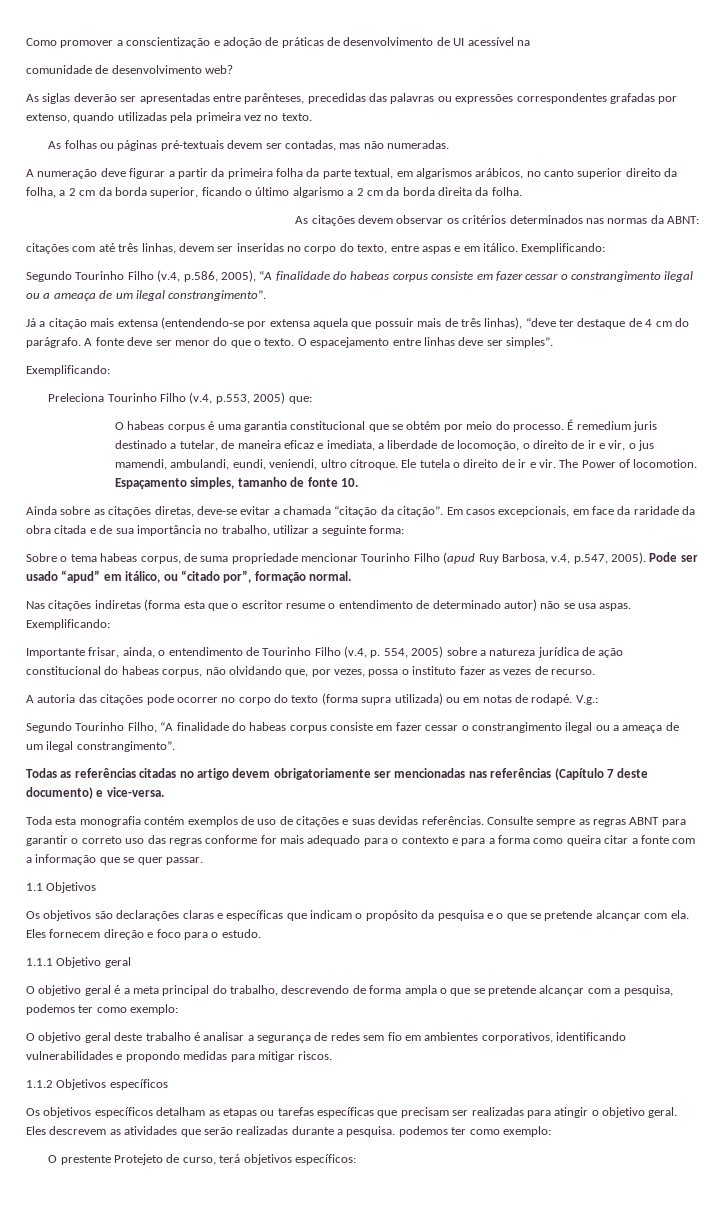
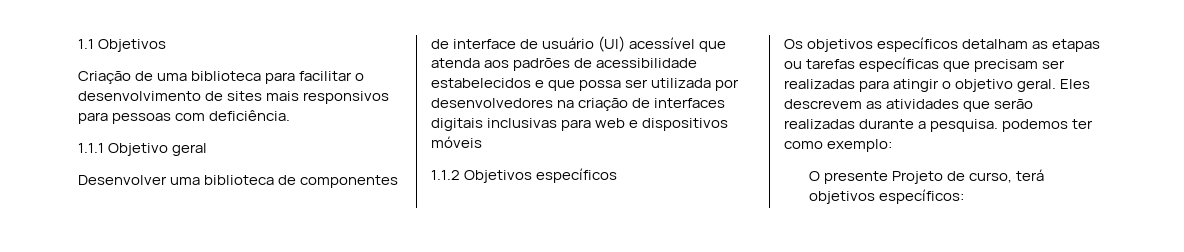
[26,37,530,48] [26,65,234,74] [26,93,678,104] [26,112,312,123] [48,140,450,151] [26,168,678,179] [26,187,522,198] [295,215,699,226] [26,243,606,254] [26,270,694,282] [26,290,267,301] [26,317,689,329] [26,337,553,348] [26,365,110,376] [48,392,312,404] [115,419,658,432] [115,440,655,451] [115,459,698,470] [115,477,358,489] [26,506,696,517] [26,525,405,536] [26,552,698,564] [26,570,351,583] [26,599,632,611] [26,619,110,630] [26,646,624,658] [26,666,595,677] [26,693,598,705] [26,722,679,733] [26,741,175,752] [26,768,649,780] [26,787,164,799] [26,816,686,827] [26,835,696,846] [26,854,203,865] [26,882,97,893] [26,910,689,921] [26,929,261,940] [26,957,131,968] [26,985,673,996] [26,1004,179,1015] [26,1032,626,1043] [26,1051,333,1062] Como promover a conscientização e adoção de práticas de desenvolvimento de UI acessível na // comunidade de desenvolvimento web? // As siglas deverão ser apresentadas entre parênteses, precedidas das palavras ou expressões correspondentes grafadas por extenso, quando utilizadas pela primeira vez no texto. // As folhas ou páginas pré-textuais devem ser contadas, mas não numeradas. // A numeração deve figurar a partir da primeira folha da parte textual, em algarismos arábicos, no canto superior direito da folha, a 2 cm da borda superior, ficando o último algarismo a 2 cm da borda direita da folha. // As citações devem observar os critérios determinados nas normas da ABNT: // citações com até três linhas, devem ser inseridas no corpo do texto, entre aspas e em itálico. Exemplificando: // Segundo Tourinho Filho (v.4, p.586, 2005), “A finalidade do habeas corpus consiste em fazer cessar o constrangimento ilegal ou a ameaça de um ilegal constrangimento”. // Já a citação mais extensa (entendendo-se por extensa aquela que possuir mais de três linhas), “deve ter destaque de 4 cm do parágrafo. A fonte deve ser menor do que o texto. O espacejamento entre linhas deve ser simples”. // Exemplificando: // Preleciona Tourinho Filho (v.4, p.553, 2005) que: // O habeas corpus é uma garantia constitucional que se obtém por meio do processo. É remedium juris destinado a tutelar, de maneira eficaz e imediata, a liberdade de locomoção, o direito de ir e vir, o jus mamendi, ambulandi, eundi, veniendi, ultro citroque. Ele tutela o direito de ir e vir. The Power of locomotion. Espaçamento simples, tamanho de fonte 10. // Ainda sobre as citações diretas, deve-se evitar a chamada “citação da citação”. Em casos excepcionais, em face da raridade da obra citada e de sua importância no trabalho, utilizar a seguinte forma: // Sobre o tema habeas corpus, de suma propriedade mencionar Tourinho Filho (apud Ruy Barbosa, v.4, p.547, 2005). Pode ser usado “apud” em itálico, ou “citado por”, formação normal. // Nas citações indiretas (forma esta que o escritor resume o entendimento de determinado autor) não se usa aspas. Exemplificando: // Importante frisar, ainda, o entendimento de Tourinho Filho (v.4, p. 554, 2005) sobre a natureza jurídica de ação constitucional do habeas corpus, não olvidando que, por vezes, possa o instituto fazer as vezes de recurso. // A autoria das citações pode ocorrer no corpo do texto (forma supra utilizada) ou em notas de rodapé. V.g.: // Segundo Tourinho Filho, “A finalidade do habeas corpus consiste em fazer cessar o constrangimento ilegal ou a ameaça de um ilegal constrangimento”. // Todas as referências citadas no artigo devem obrigatoriamente ser mencionadas nas referências (Capítulo 7 deste documento) e vice-versa. // Toda esta monografia contém exemplos de uso de citações e suas devidas referências. Consulte sempre as regras ABNT para garantir o correto uso das regras conforme for mais adequado para o contexto e para a forma como queira citar a fonte com a informação que se quer passar. // 1.1 Objetivos // Os objetivos são declarações claras e específicas que indicam o propósito da pesquisa e o que se pretende alcançar com ela. Eles fornecem direção e foco para o estudo. // 1.1.1 Objetivo geral // O objetivo geral é a meta principal do trabalho, descrevendo de forma ampla o que se pretende alcançar com a pesquisa, podemos ter como exemplo: // O objetivo geral deste trabalho é analisar a segurança de redes sem fio em ambientes corporativos, identificando vulnerabilidades e propondo medidas para mitigar riscos. -> [78,39,167,52] [78,71,365,84] [78,91,390,104] [78,110,291,124] [78,143,208,156] [78,175,399,188] [431,36,727,52] [431,58,698,71] [431,78,740,91] [431,98,726,111] [431,118,729,131] [431,136,482,148] 1.1 Objetivos // Criação de uma biblioteca para facilitar o desenvolvimento de sites mais responsivos para pessoas com deficiência. // 1.1.1 Objetivo geral // Desenvolver uma biblioteca de componentes de interface de usuário (UI) acessível que atenda aos padrões de acessibilidade estabelecidos e que possa ser utilizada por desenvolvedores na criação de interfaces digitais inclusivas para web e dispositivos móveis
[60,1154,164,1165] prestente Protejeto -> [823,171,943,184] presente Projeto

